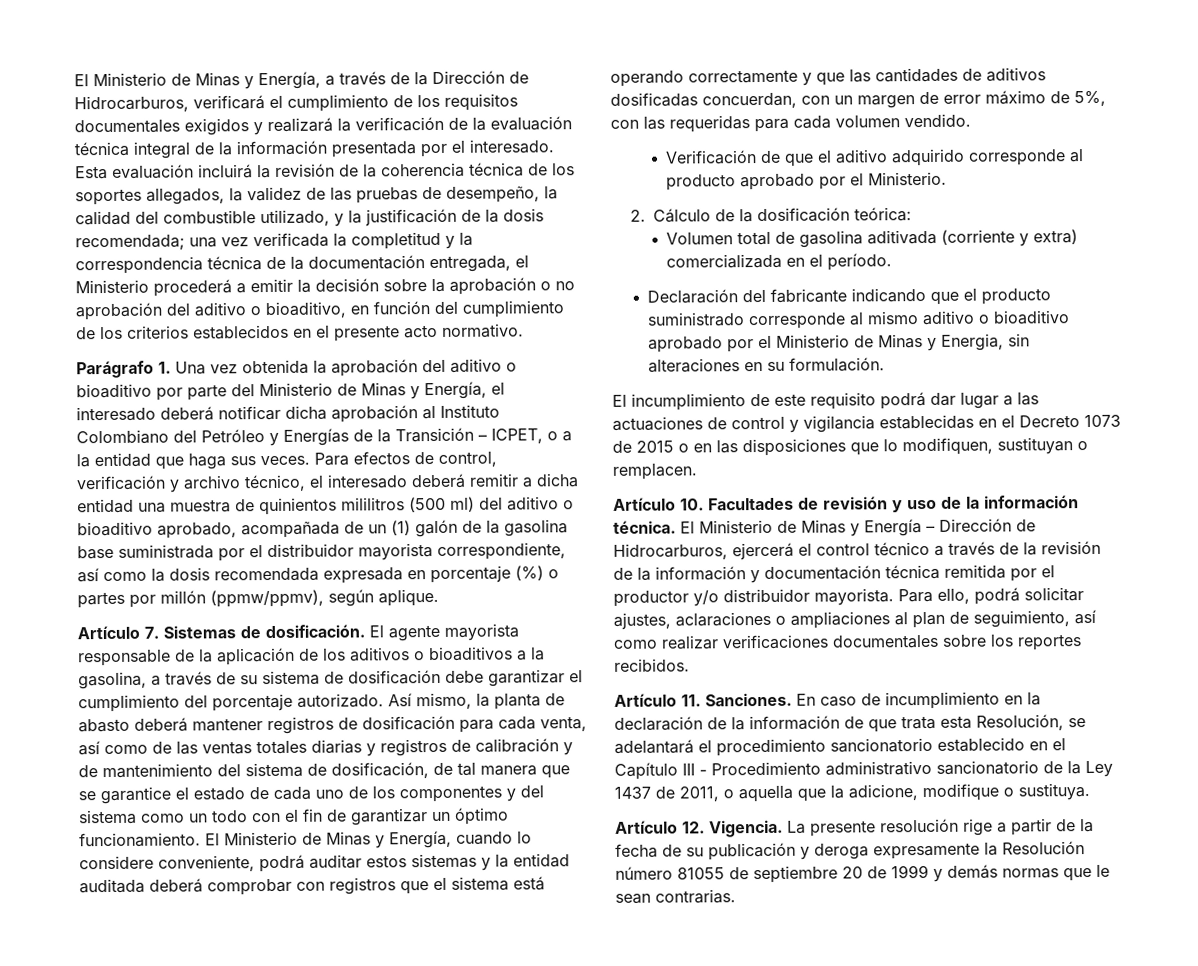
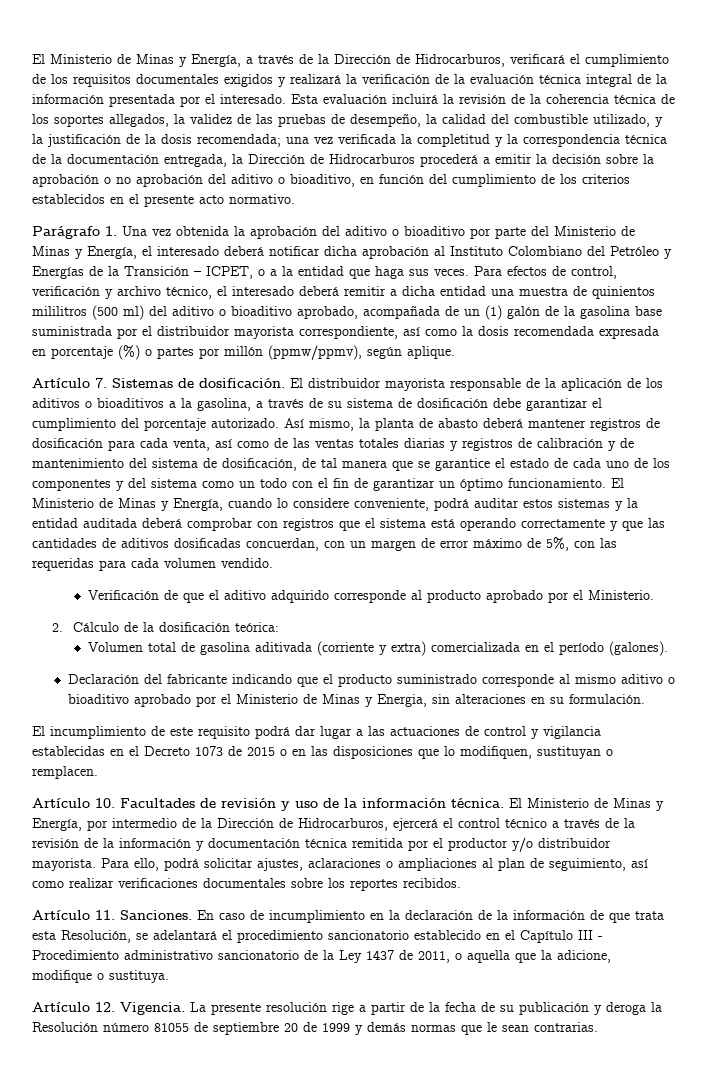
[515,255,529,268] [75,279,149,294] el Ministerio -> [232,154,415,164] la Dirección de Hidrocarburos
[388,624,440,642] agente -> [308,378,381,388] distribuidor
[826,253,892,271] período. -> [559,641,669,656] período (galones).
[864,519,935,537] Energía – -> [32,818,212,831] Energía, por intermedio de la
[873,842,980,860] expresamente -> (646, 1008) none

